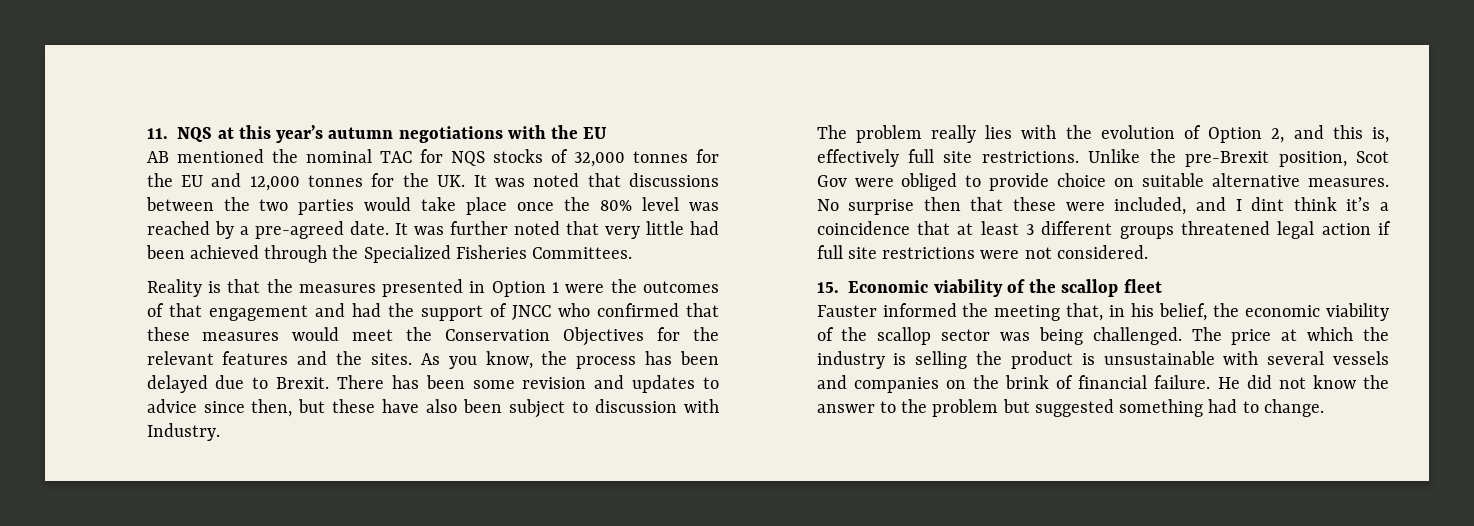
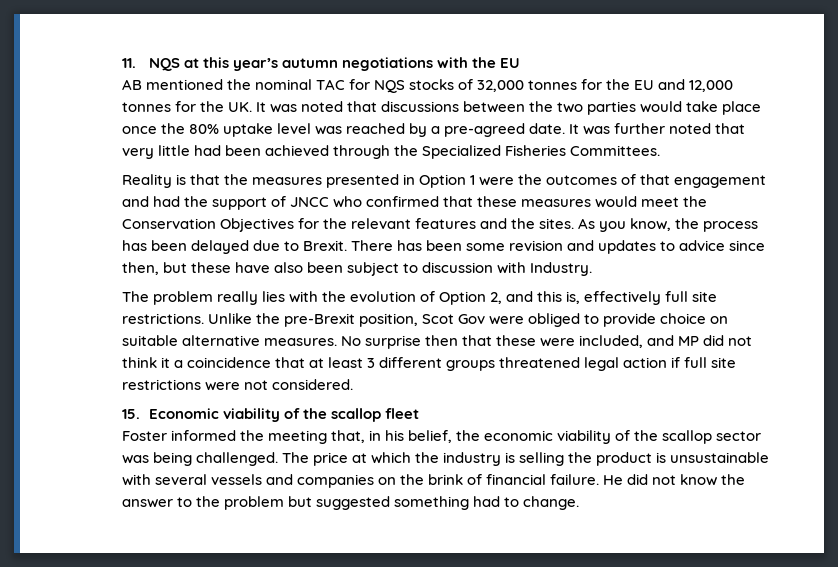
(633, 205) none -> [222,123,273,137] uptake
[1235,197,1371,211] I dint think it’s -> [678,335,753,346] [121,357,170,368] MP did not think it
[816,305,877,317] Fauster -> [121,431,167,441] Foster

